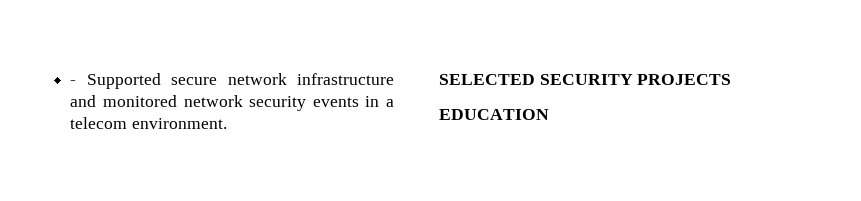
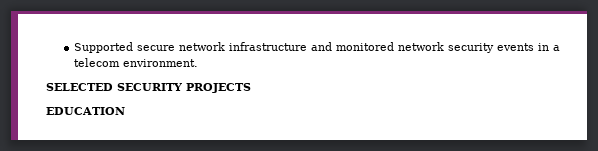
[70,80,77,85] - -> (73, 47) none

